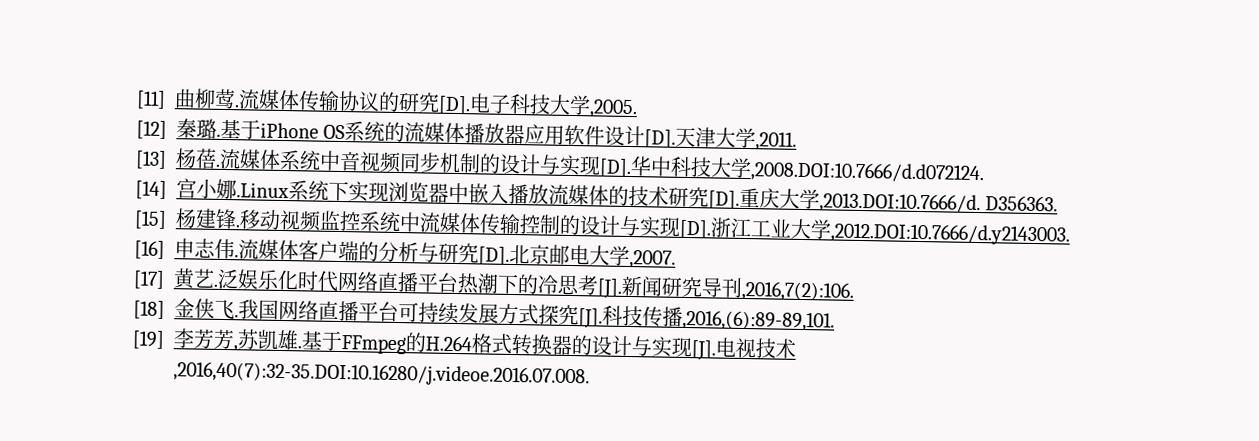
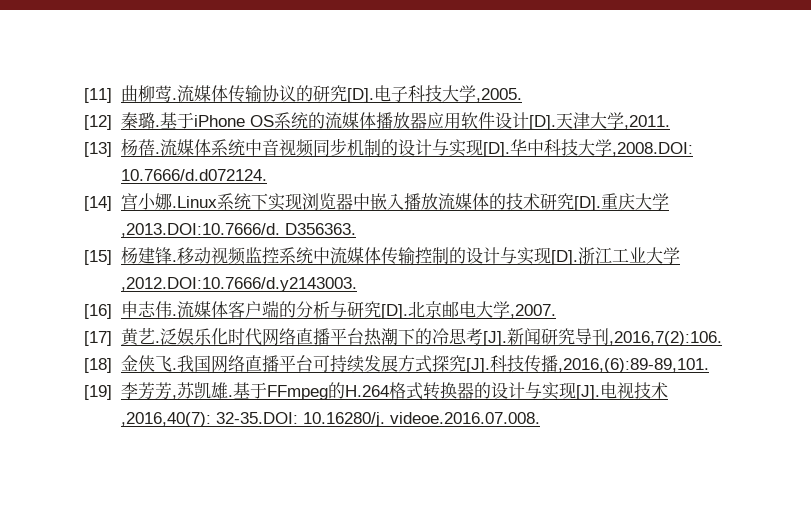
[749,161,985,185] ,2008.DOI:10.7666/d.d072124. -> [611,142,693,156] [120,169,267,181] ,2008.DOI: 10.7666/d.d072124.
[172,361,590,388] ,2016,40(7):32-35.DOI:10.16280/j.videoe.2016.07.008. -> [120,412,540,427] ,2016,40(7): 32-35.DOI: 10.16280/j. videoe.2016.07.008.

